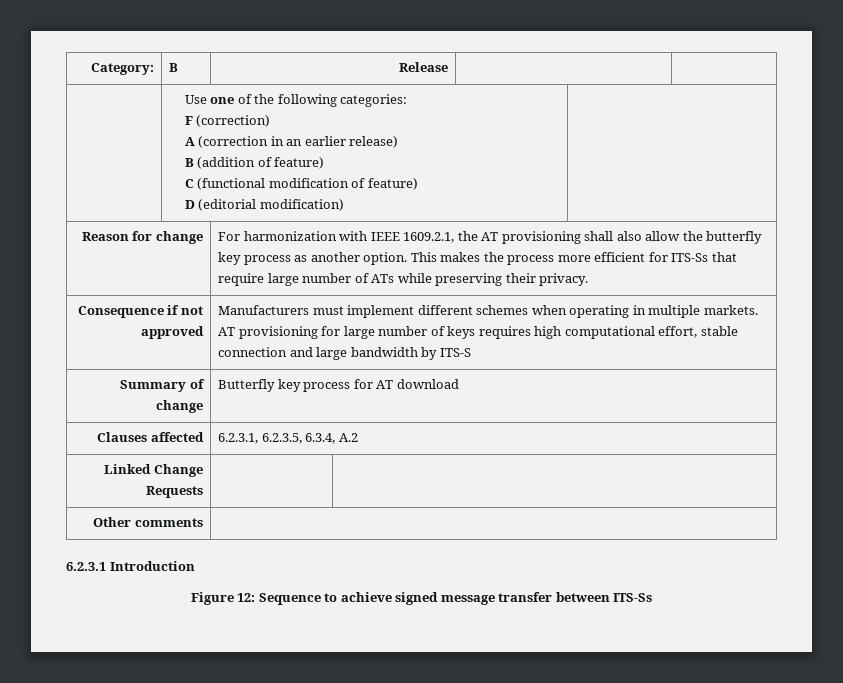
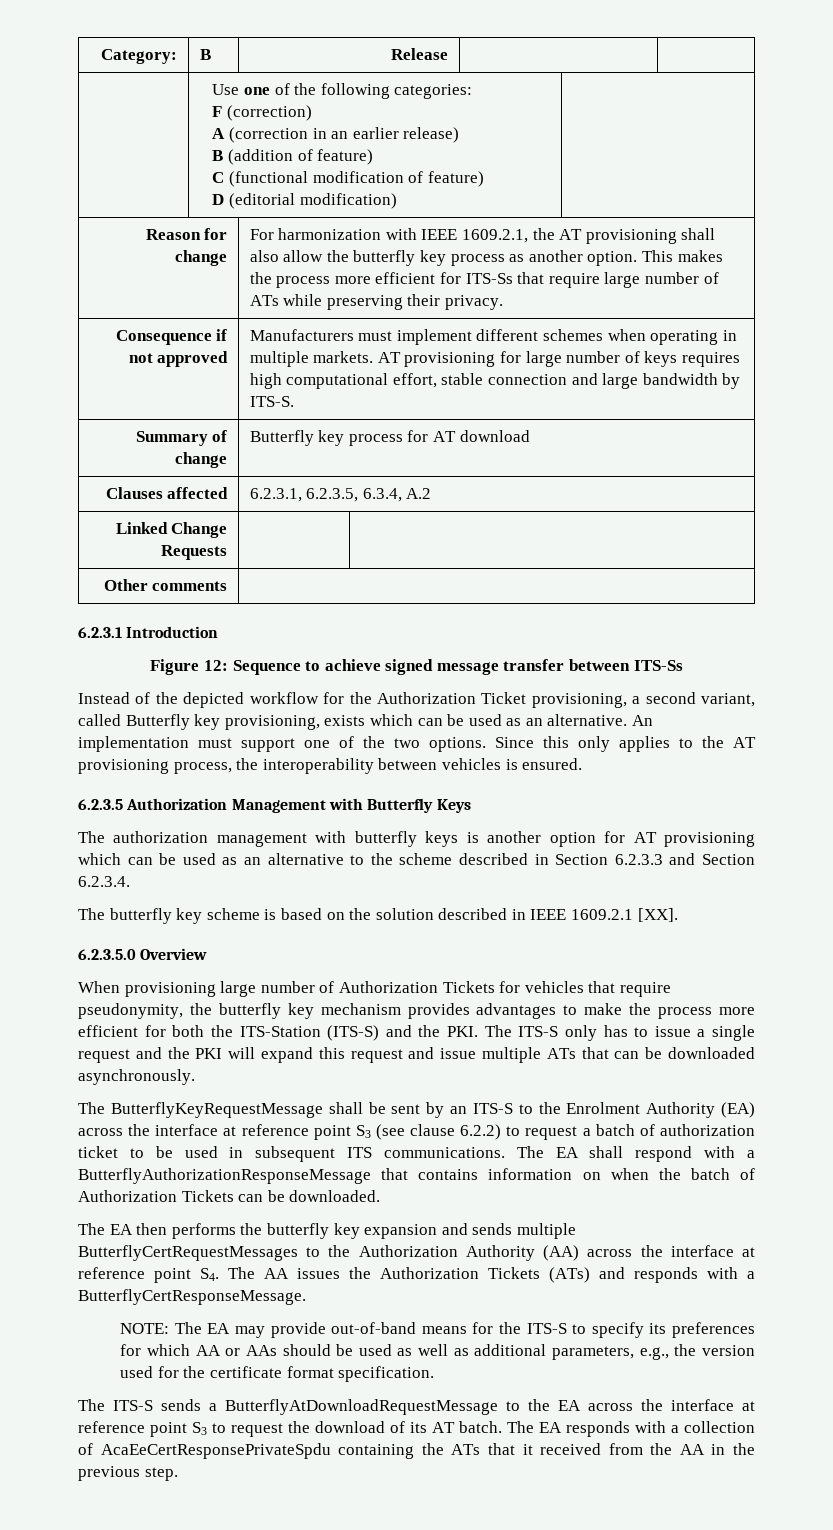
[439,348,471,357] ITS-S -> [249,396,294,407] ITS-S.
(653, 597) none -> [78,692,755,708] [78,714,654,730] [78,736,756,752] [78,758,583,774] [78,798,471,813] [78,831,755,847] [78,853,756,865] [78,876,130,887] [78,908,678,924] [78,948,208,960] [78,981,671,997] [78,1003,755,1019] [78,1025,755,1041] [78,1047,755,1063] [78,1069,195,1085] [78,1102,755,1118] [78,1124,755,1140] [78,1146,755,1162] [78,1168,755,1184] [78,1190,381,1202] [78,1223,576,1239] [78,1245,755,1261] [78,1267,755,1283] [78,1289,306,1305] [120,1322,755,1338] [120,1344,755,1360] [120,1366,435,1382] [78,1399,755,1415] [78,1421,755,1437] [78,1443,756,1459] [78,1466,178,1481] // Instead of the depicted workflow for the Authorization Ticket provisioning, a second variant, called Butterfly key provisioning, exists which can be used as an alternative. An implementation must support one of the two options. Since this only applies to the AT provisioning process, the interoperability between vehicles is ensured. // 6.2.3.5 Authorization Management with Butterfly Keys // The authorization management with butterfly keys is another option for AT provisioning which can be used as an alternative to the scheme described in Section 6.2.3.3 and Section 6.2.3.4. // The butterfly key scheme is based on the solution described in IEEE 1609.2.1 [XX]. // 6.2.3.5.0 Overview // When provisioning large number of Authorization Tickets for vehicles that require pseudonymity, the butterfly key mechanism provides advantages to make the process more efficient for both the ITS-Station (ITS-S) and the PKI. The ITS-S only has to issue a single request and the PKI will expand this request and issue multiple ATs that can be downloaded asynchronously. // The ButterflyKeyRequestMessage shall be sent by an ITS-S to the Enrolment Authority (EA) across the interface at reference point S3 (see clause 6.2.2) to request a batch of authorization ticket to be used in subsequent ITS communications. The EA shall respond with a ButterflyAuthorizationResponseMessage that contains information on when the batch of Authorization Tickets can be downloaded. // The EA then performs the butterfly key expansion and sends multiple ButterflyCertRequestMessages to the Authorization Authority (AA) across the interface at reference point S4. The AA issues the Authorization Tickets (ATs) and responds with a ButterflyCertResponseMessage. // NOTE: The EA may provide out-of-band means for the ITS-S to specify its preferences for which AA or AAs should be used as well as additional parameters, e.g., the version used for the certificate format specification. // The ITS-S sends a ButterflyAtDownloadRequestMessage to the EA across the interface at reference point S3 to request the download of its AT batch. The EA responds with a collection of AcaEeCertResponsePrivateSpdu containing the ATs that it received from the AA in the previous step.

